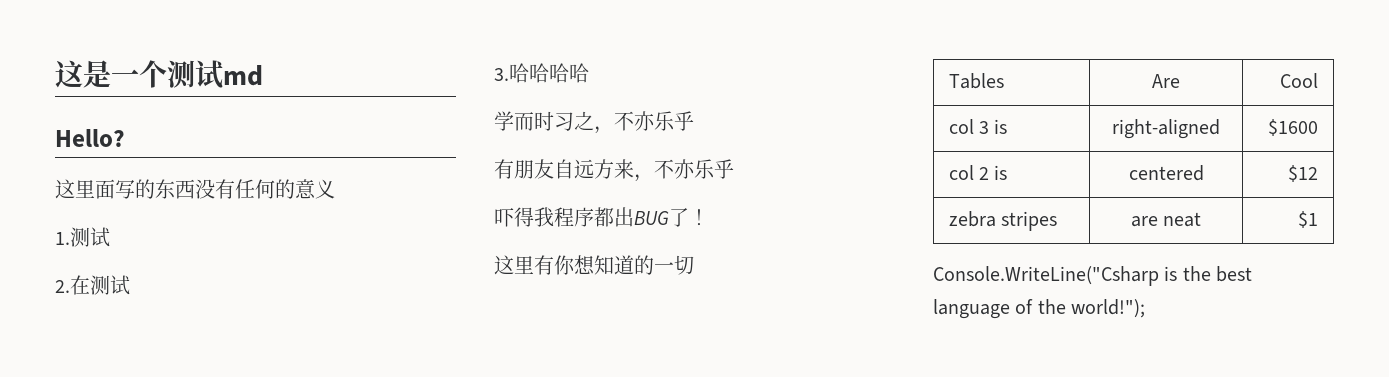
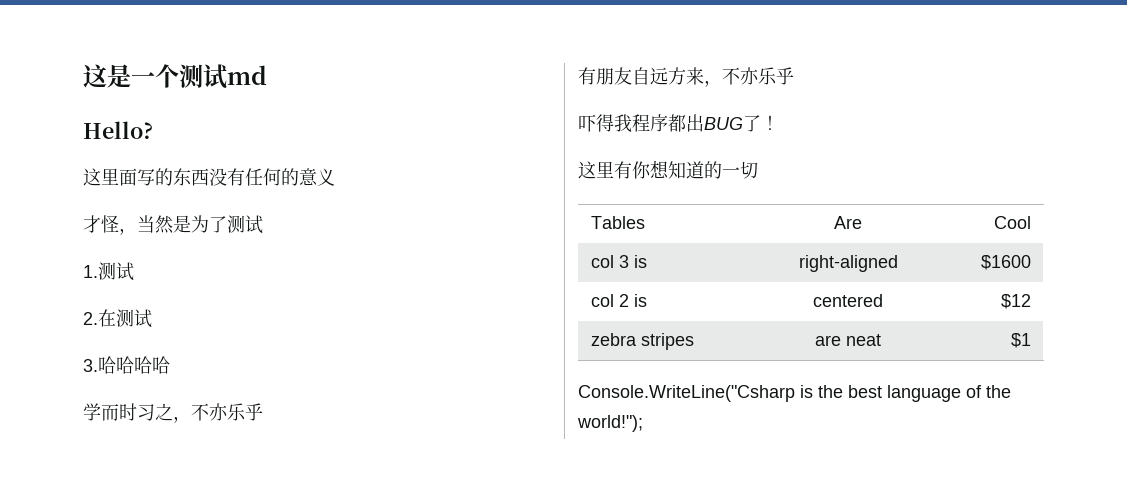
(335, 189) none -> [83,215,263,235] // 才怪，当然是为了测试

